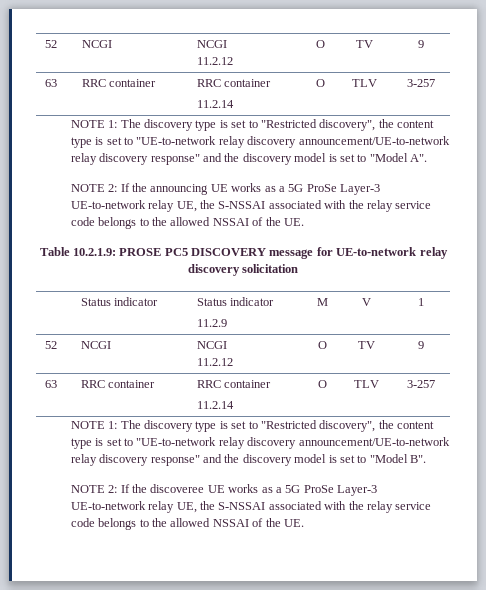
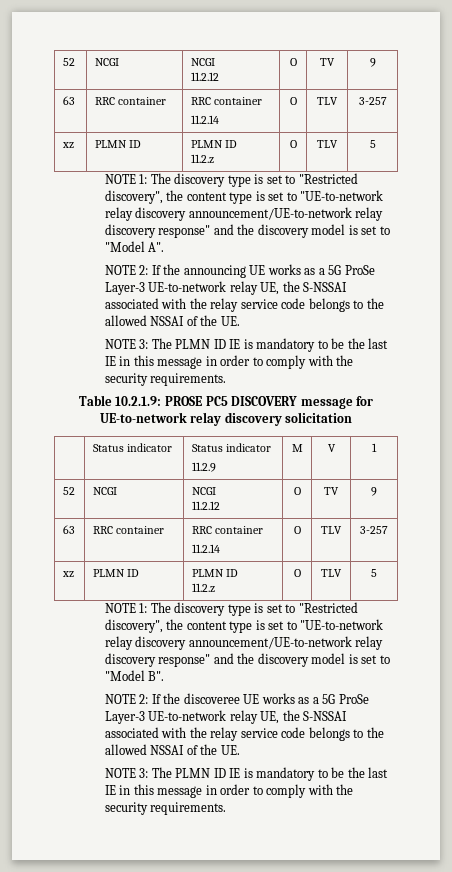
(435, 83) none -> [61,142,74,149] [94,140,141,148] [190,140,237,148] [190,154,214,164] [289,140,297,148] [317,140,338,148] [369,140,376,148] // xz | PLMN ID | PLMN ID // 11.2.z | O | TLV | 5
(304, 222) none -> [104,338,389,352] [104,355,354,369] [104,373,227,386] // NOTE 3: The PLMN ID IE is mandatory to be the last IE in this message in order to comply with the security requirements.
(435, 384) none -> [61,571,74,578] [92,569,139,577] [191,569,238,577] [191,583,215,593] [293,569,301,577] [321,569,342,577] [371,569,377,577] // xz | PLMN ID | PLMN ID // 11.2.z | O | TLV | 5
(304, 523) none -> [104,767,389,781] [104,784,354,798] [104,802,227,815] // NOTE 3: The PLMN ID IE is mandatory to be the last IE in this message in order to comply with the security requirements.

